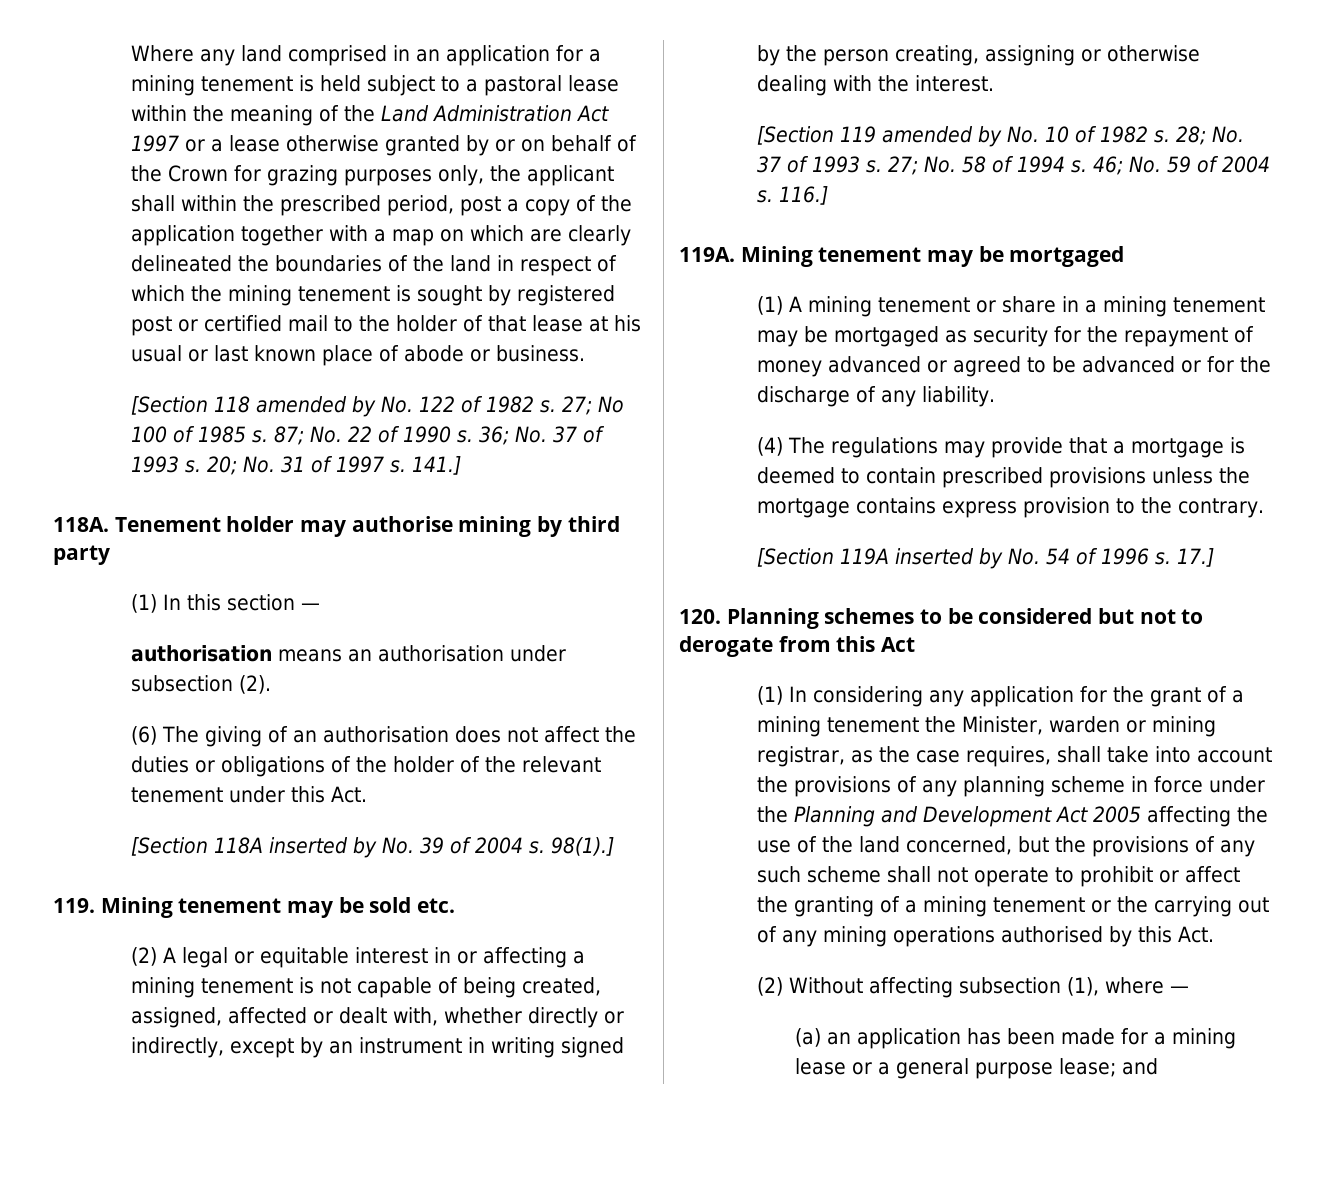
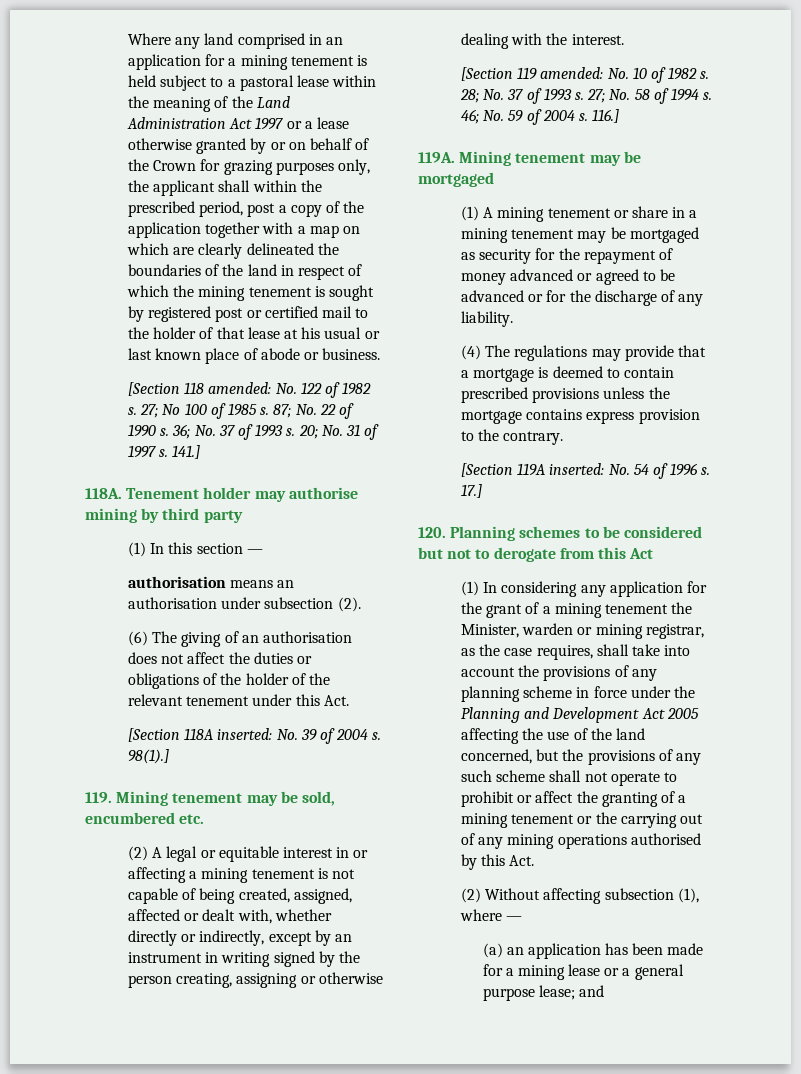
[255,396,376,417] amended by -> [208,382,272,394] amended:
[268,837,377,858] inserted by -> [217,728,273,740] inserted:
[369,897,412,913] sold -> [301,791,335,806] [85,812,175,824] sold, encumbered
[881,126,1002,147] amended by -> [540,67,604,79] amended:
[894,548,1003,569] inserted by -> [549,463,605,475] inserted:

